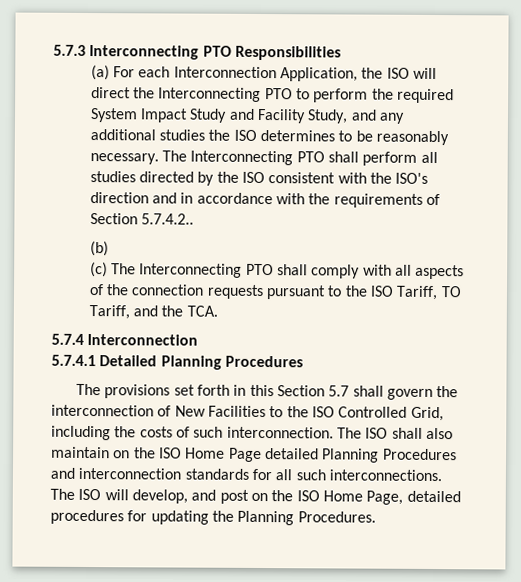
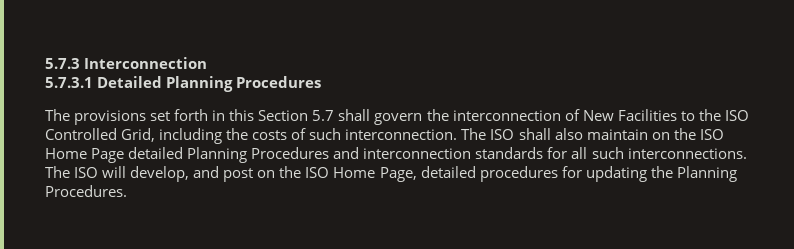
[89,45,341,61] [90,65,437,82] [90,87,454,104] [89,108,405,124] [89,129,449,146] [89,150,438,166] [89,171,429,186] [89,192,440,208] [89,213,195,225] [89,241,109,257] [89,262,465,280] [88,284,462,301] [88,305,218,320] [51,333,84,345] Interconnecting PTO Responsibilities // (a) For each Interconnection Application, the ISO will direct the Interconnecting PTO to perform the required System Impact Study and Facility Study, and any additional studies the ISO determines to be reasonably necessary. The Interconnecting PTO shall perform all studies directed by the ISO consistent with the ISO's direction and in accordance with the requirements of Section 5.7.4.2.. // (b) // (c) The Interconnecting PTO shall comply with all aspects of the connection requests pursuant to the ISO Tariff, TO Tariff, and the TCA. // 5.7.4 -> (80, 63) none
[51,354,96,367] 5.7.4.1 -> [45,77,93,88] 5.7.3.1

